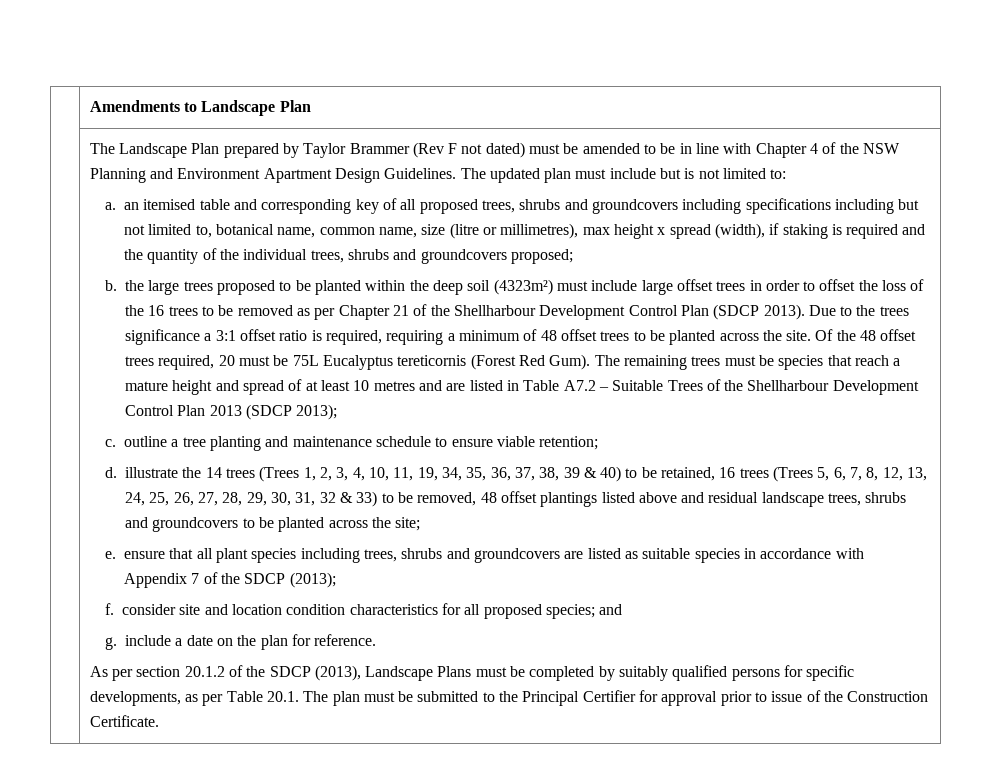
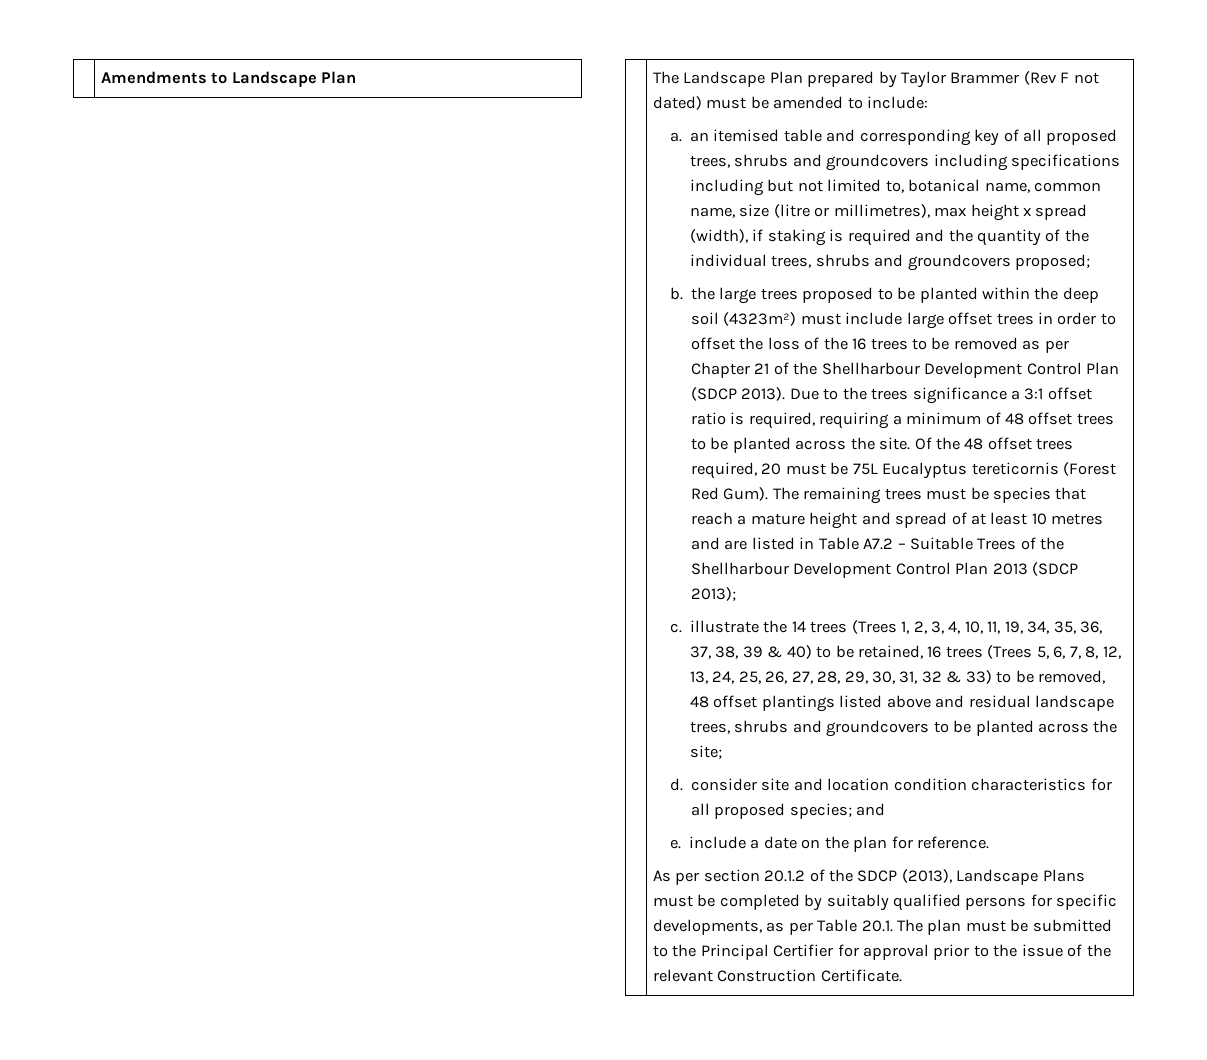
[660,142,900,158] [89,168,787,183] be in line with Chapter 4 of the NSW Planning and Environment Apartment Design Guidelines. The updated plan must include but is not limited to: -> [867,96,929,109] include:
[124,436,599,451] [105,467,118,478] outline a tree planting and maintenance schedule to ensure viable retention; // d. -> (682, 628) none
[105,548,864,563] [124,572,336,588] [105,603,115,615] e. ensure that all plant species including trees, shrubs and groundcovers are listed as suitable species in accordance with Appendix 7 of the SDCP (2013); // f. -> [669,778,683,791] d.
[105,637,118,650] g. -> [669,839,681,849] e.
(768, 697) none -> [993,944,1018,957] the
(844, 696) none -> [652,969,713,982] relevant

